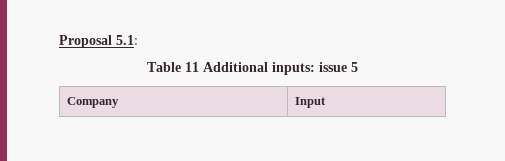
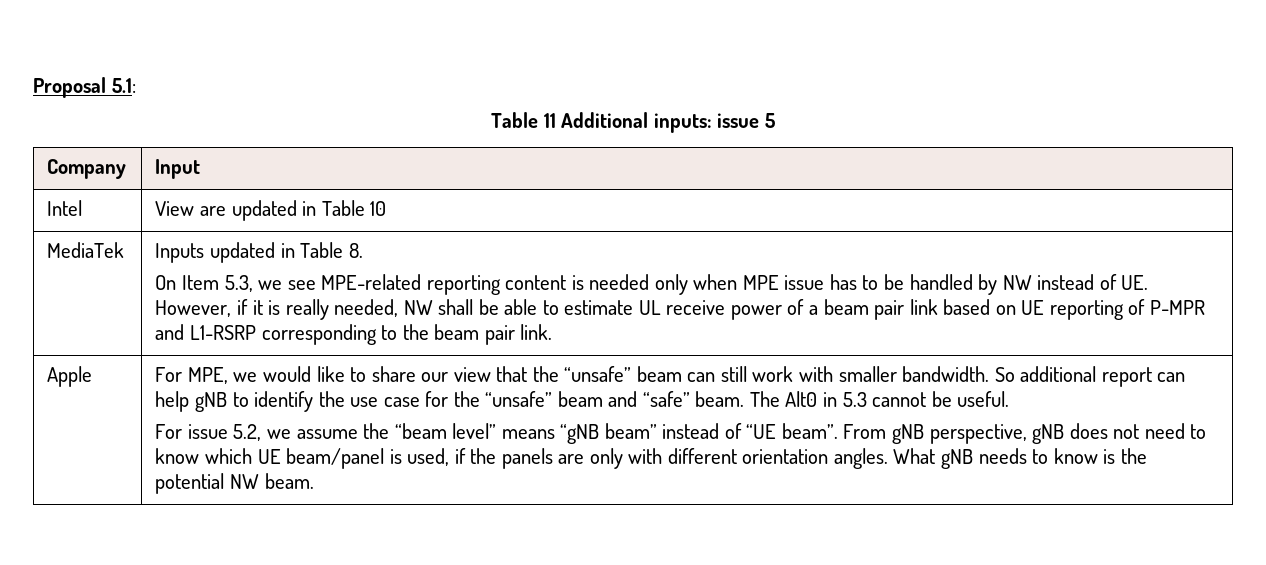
(327, 102) none -> [47,200,83,216] [155,200,387,221] [47,242,125,258] [155,242,363,263] [155,274,1149,295] [155,299,1205,320] [155,324,553,345] [47,366,93,387] [155,366,1186,387] [155,391,1010,412] [155,423,1207,444] [155,448,1147,469] [155,473,314,494] // Intel | View are updated in Table 10 // MediaTek | Inputs updated in Table 8. // On Item 5.3, we see MPE-related reporting content is needed only when MPE issue has to be handled by NW instead of UE. However, if it is really needed, NW shall be able to estimate UL receive power of a beam pair link based on UE reporting of P-MPR and L1-RSRP corresponding to the beam pair link. // Apple | For MPE, we would like to share our view that the “unsafe” beam can still work with smaller bandwidth. So additional report can help gNB to identify the use case for the “unsafe” beam and “safe” beam. The Alt0 in 5.3 cannot be useful. // For issue 5.2, we assume the “beam level” means “gNB beam” instead of “UE beam”. From gNB perspective, gNB does not need to know which UE beam/panel is used, if the panels are only with different orientation angles. What gNB needs to know is the potential NW beam.

